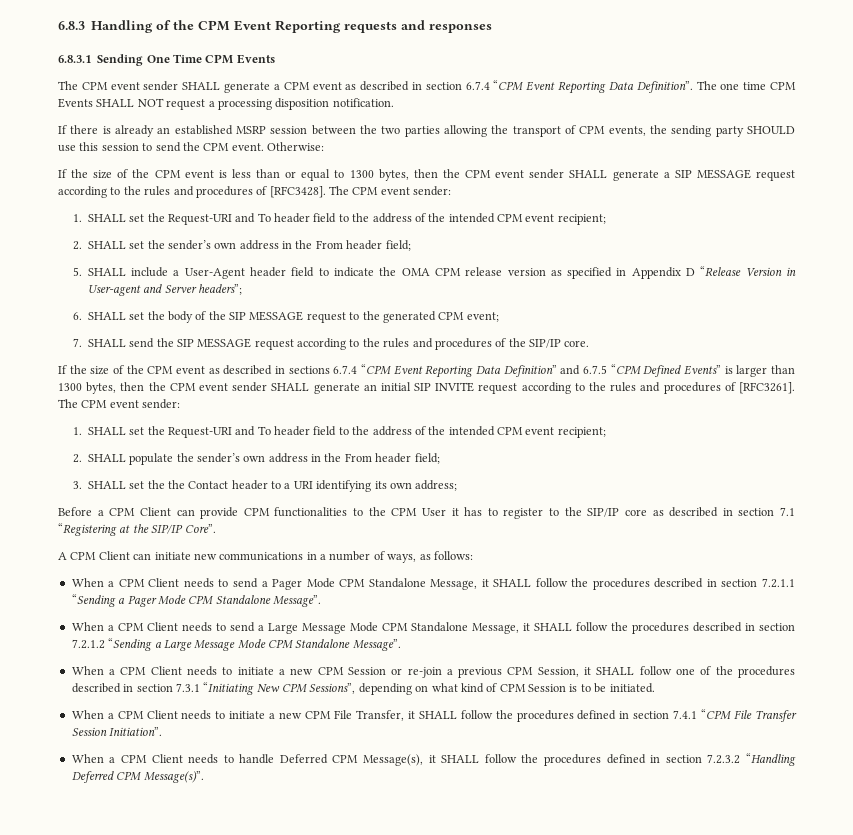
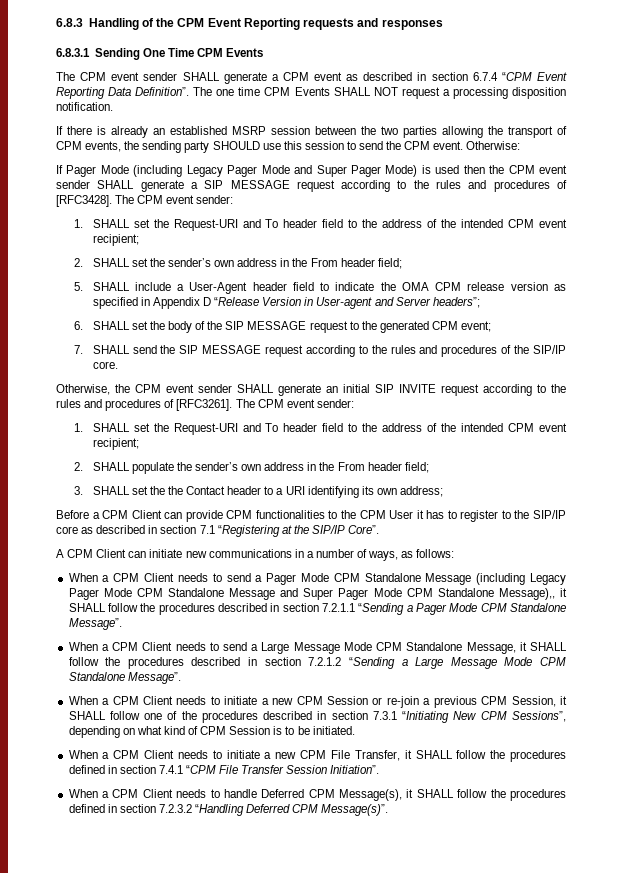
[71,169,409,181] the size of the CPM event is less than or equal to 1300 bytes, -> [66,165,460,177] Pager Mode (including Legacy Pager Mode and Super Pager Mode) is used
[58,364,795,378] [58,382,145,394] If the size of the CPM event as described in sections 6.7.4 “CPM Event Reporting Data Definition” and 6.7.5 “CPM Defined Events” is larger than 1300 bytes, then -> [56,384,110,395] Otherwise,
[430,579,478,590] Message, -> [425,573,567,585] [68,588,555,600] Message (including Legacy Pager Mode CPM Standalone Message and Super Pager Mode CPM Standalone Message),,

